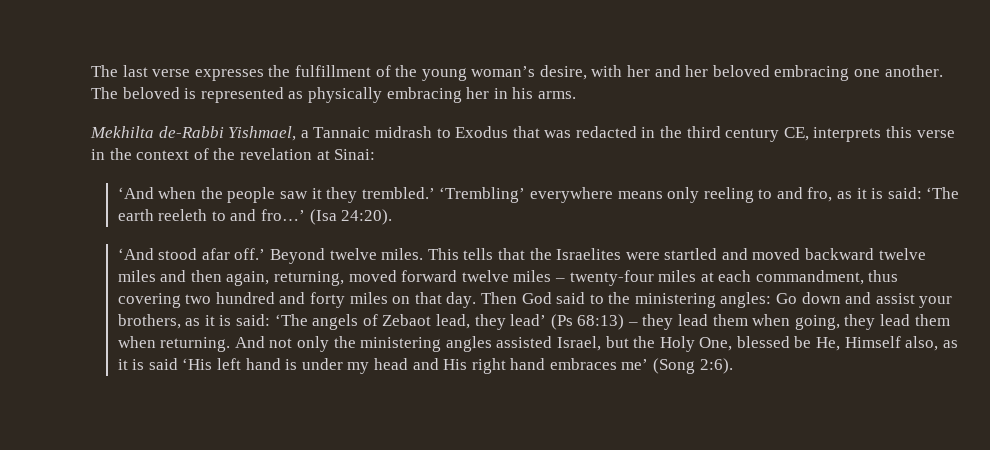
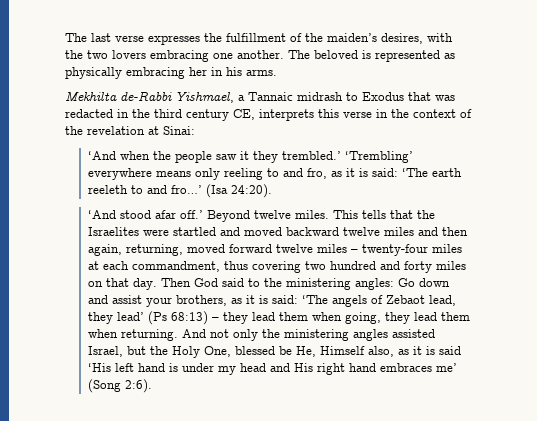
[421,65,770,81] young woman’s desire, with her and her beloved -> [327,33,453,44] [65,50,146,59] maiden’s desires, with the two lovers

